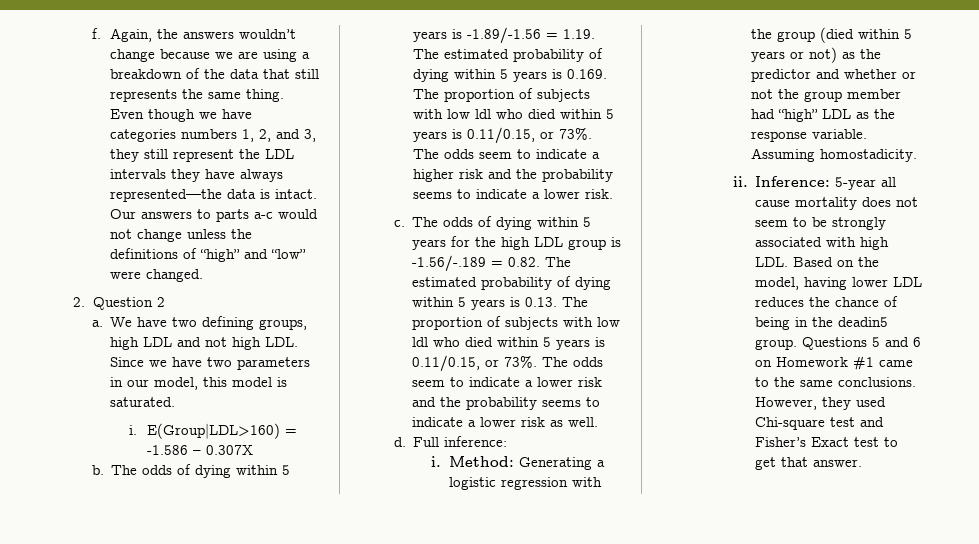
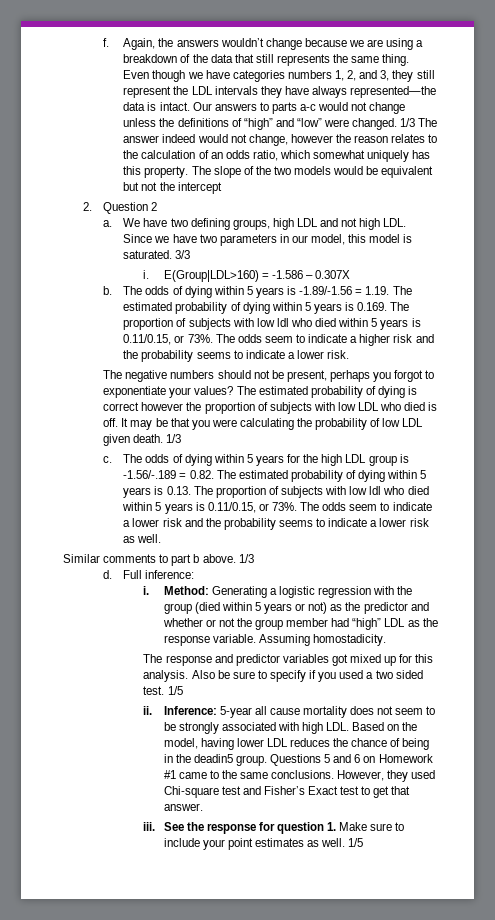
(204, 275) none -> [400,118,438,127] [123,134,438,146] [123,150,431,162] [123,166,434,178] [123,182,222,194] 1/3 The answer indeed would not change, however the reason relates to the calculation of an odds ratio, which somewhat uniquely has this property. The slope of the two models would be equivalent but not the intercept
(176, 402) none -> [175,250,191,259] 3/3
(614, 194) none -> [103,370,435,382] [103,386,418,398] [103,402,438,414] [103,418,424,430] [103,434,182,446] // The negative numbers should not be present, perhaps you forgot to exponentiate your values? The estimated probability of dying is correct however the proportion of subjects with low LDL who died is off. It may be that you were calculating the probability of low LDL given death. 1/3
(599, 422) none -> [63,554,254,566] // Similar comments to part b above. 1/3
(918, 155) none -> [143,654,434,666] [143,670,423,682] [143,686,183,695] // The response and predictor variables got mixed up for this analysis. Also be sure to specify if you used a two sided test. 1/5
(863, 463) none -> [143,822,405,834] [163,838,364,850] // iii. See the response for question 1. Make sure to include your point estimates as well. 1/5

